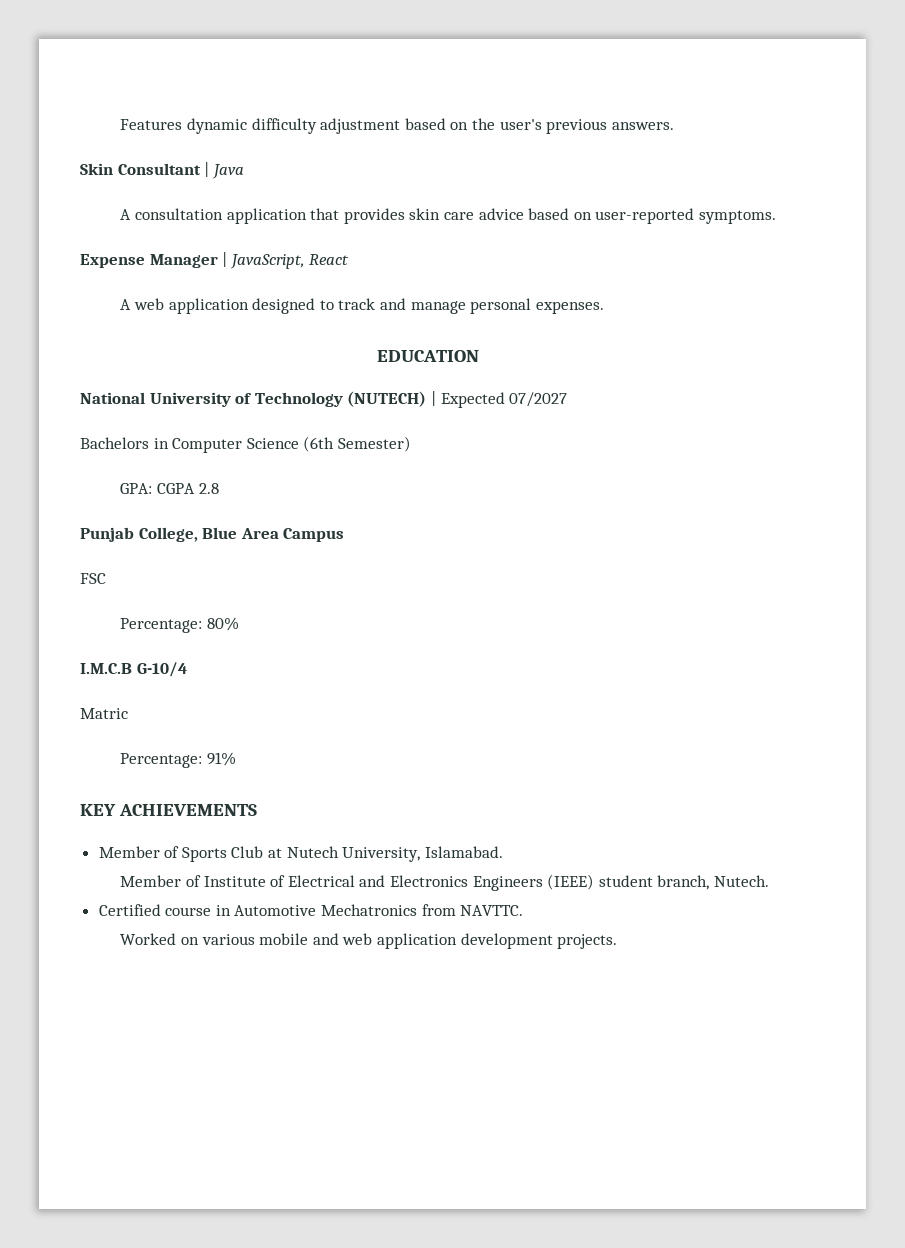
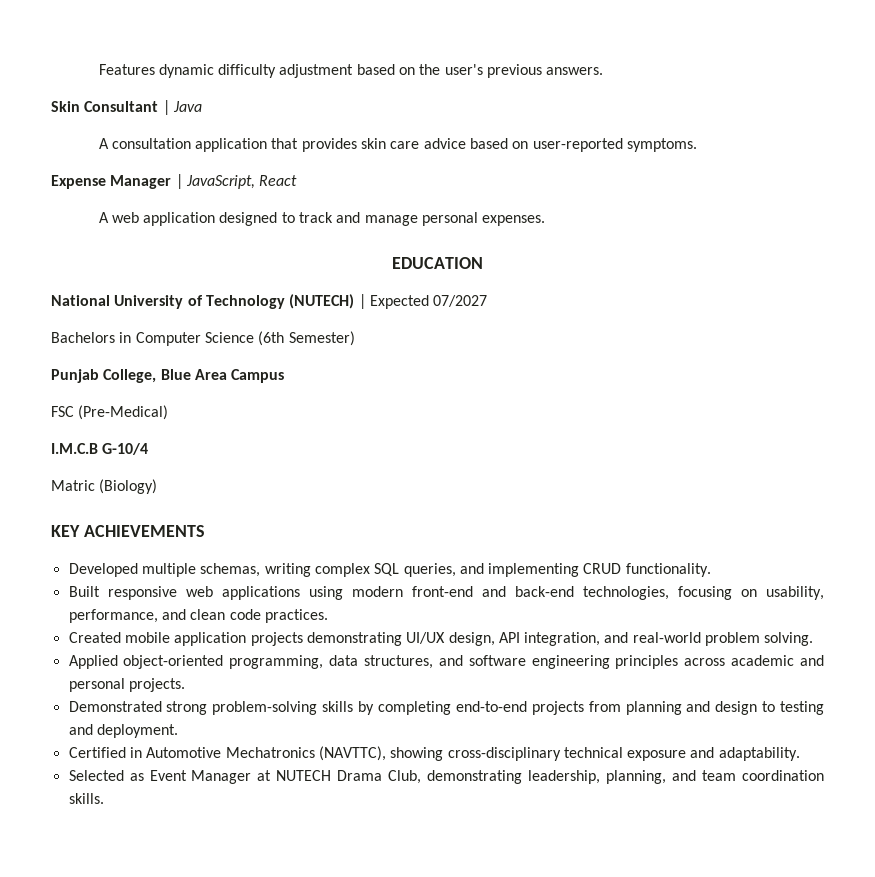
[120,483,219,494] // GPA: CGPA 2.8 -> (355, 338) none
[120,617,240,633] // Percentage: 80% -> [78,405,169,420] (Pre-Medical)
[120,752,237,768] // Percentage: 91% -> [99,479,158,494] (Biology)
[98,846,503,862] [120,874,769,891] Member of Sports Club at Nutech University, Islamabad. // Member of Institute of Electrical and Electronics Engineers (IEEE) student branch, Nutech. -> [68,563,711,577] [68,586,824,600] [68,609,328,623] [68,632,814,646] [68,655,825,669] [68,678,185,692] [68,701,824,715] [68,724,178,738] Developed multiple schemas, writing complex SQL queries, and implementing CRUD functionality. // Built responsive web applications using modern front-end and back-end technologies, focusing on usability, performance, and clean code practices. // Created mobile application projects demonstrating UI/UX design, API integration, and real-world problem solving. // Applied object-oriented programming, data structures, and software engineering principles across academic and personal projects. // Demonstrated strong problem-solving skills by completing end-to-end projects from planning and design to testing and deployment.
[165,907,212,916] course -> (126, 752) none
[421,904,524,916] [120,933,618,949] from NAVTTC. // Worked on various mobile and web application development projects. -> [318,746,800,761] [68,770,824,784] [68,793,104,804] (NAVTTC), showing cross-disciplinary technical exposure and adaptability. // Selected as Event Manager at NUTECH Drama Club, demonstrating leadership, planning, and team coordination skills.

